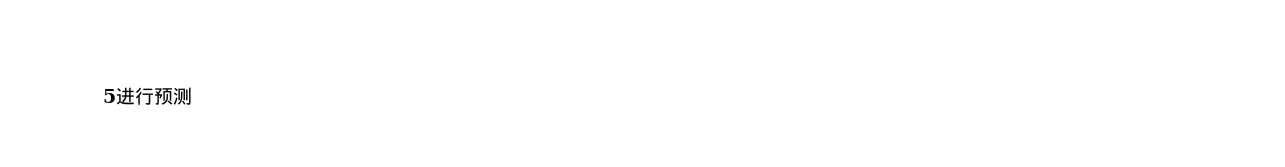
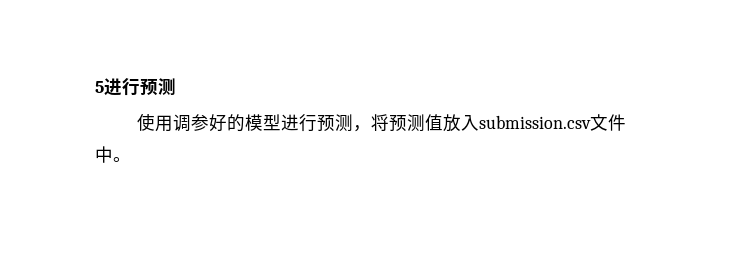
(192, 96) none -> [136,113,626,132] [95,146,131,163] // 使用调参好的模型进行预测，将预测值放入submission.csv文件中。

